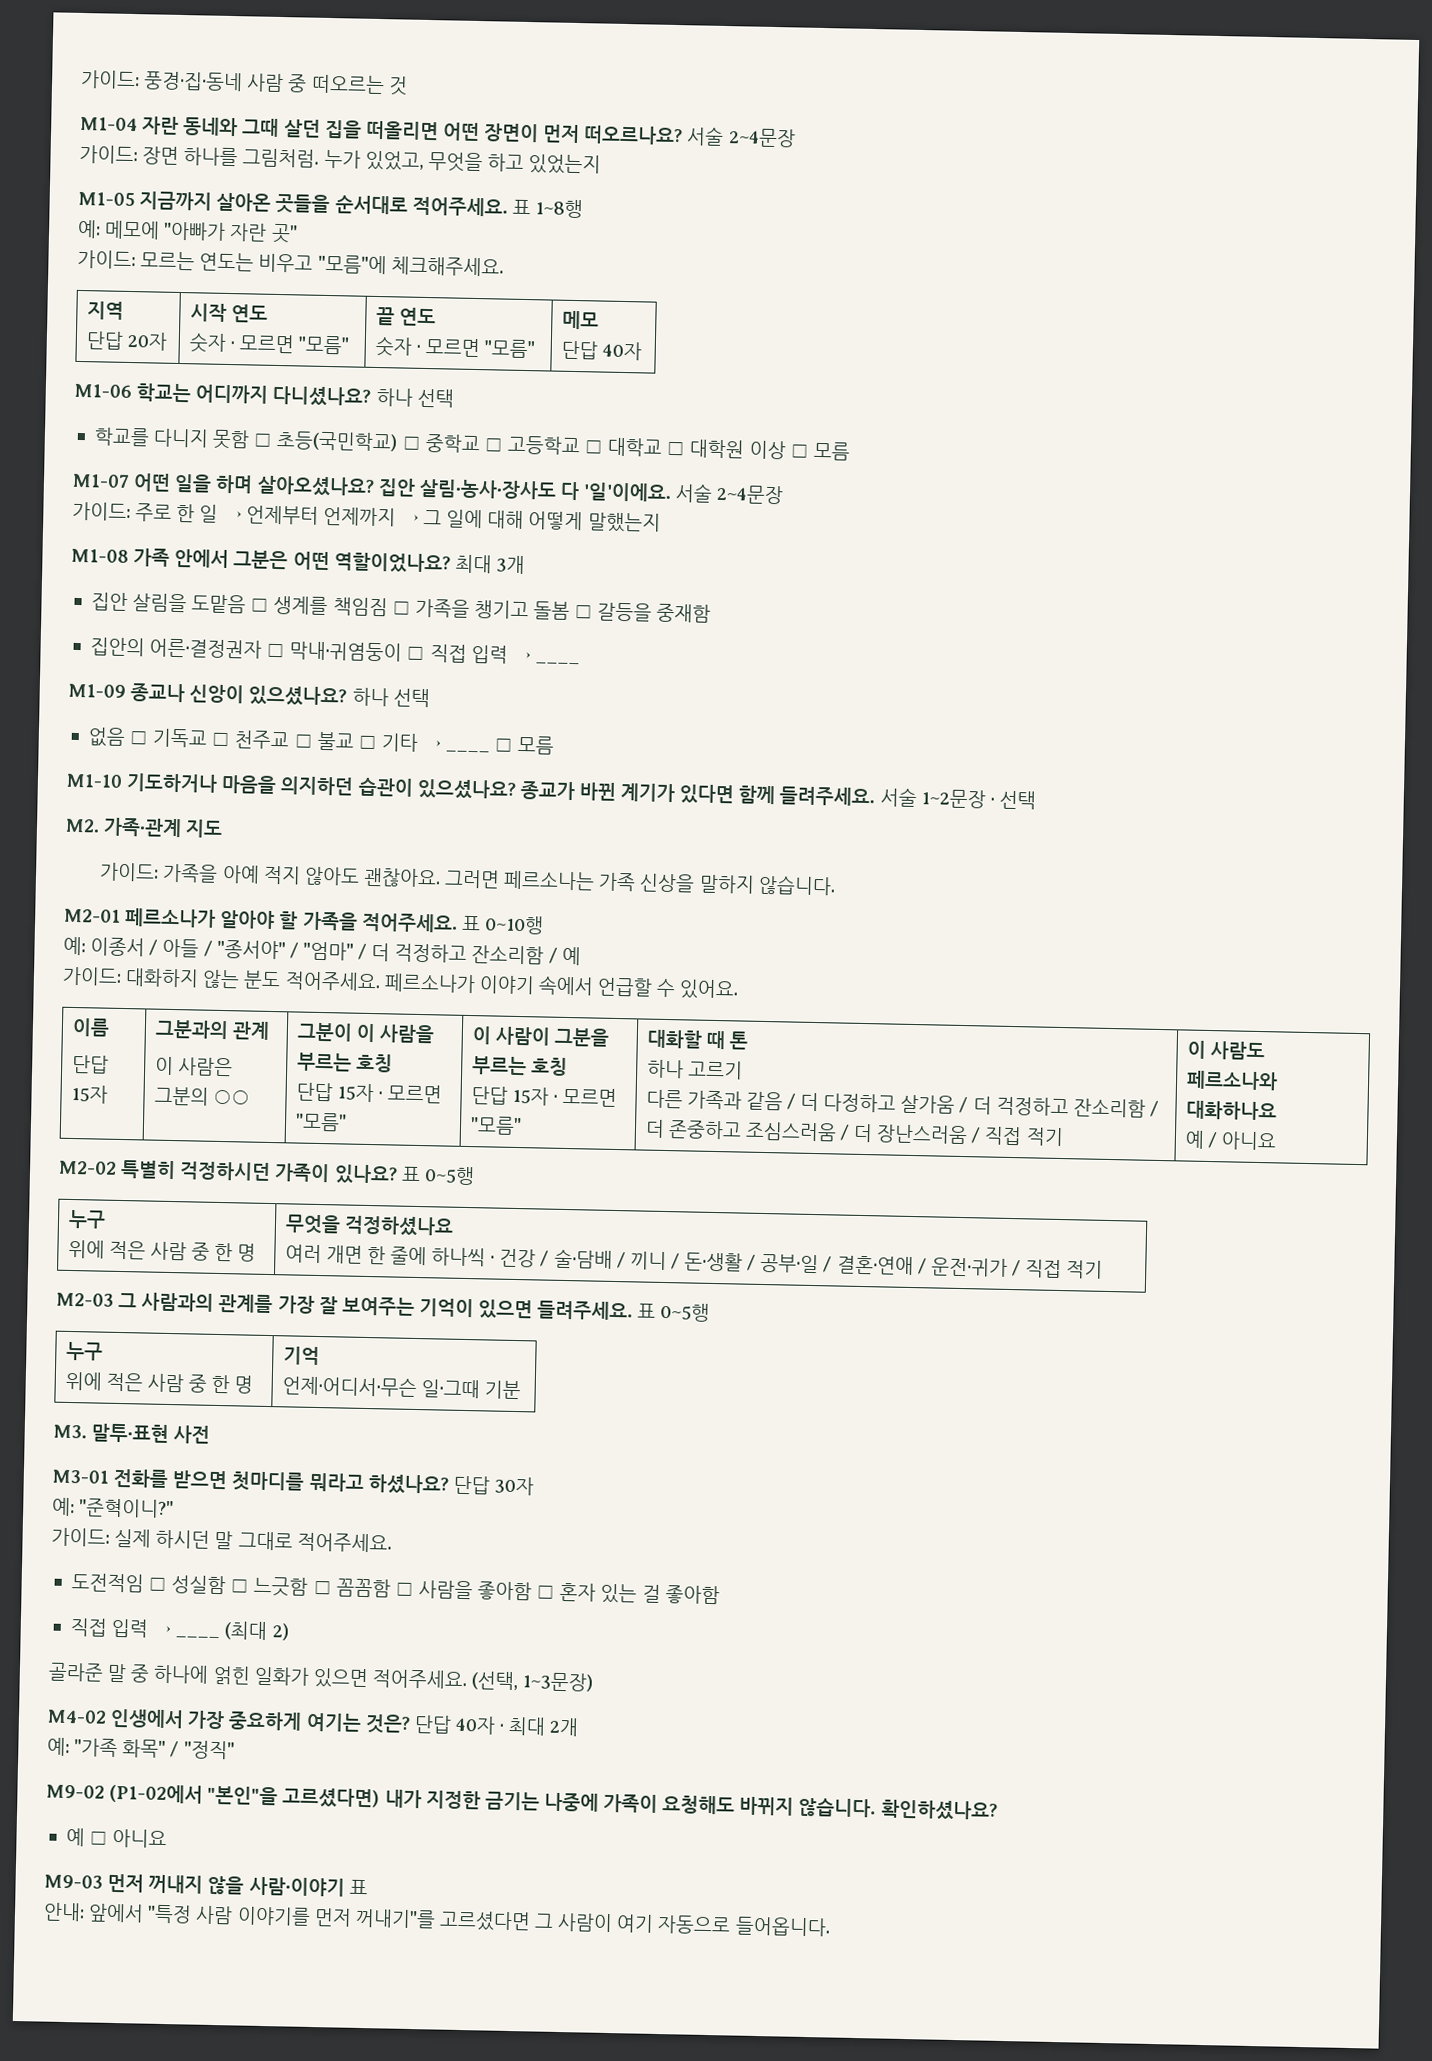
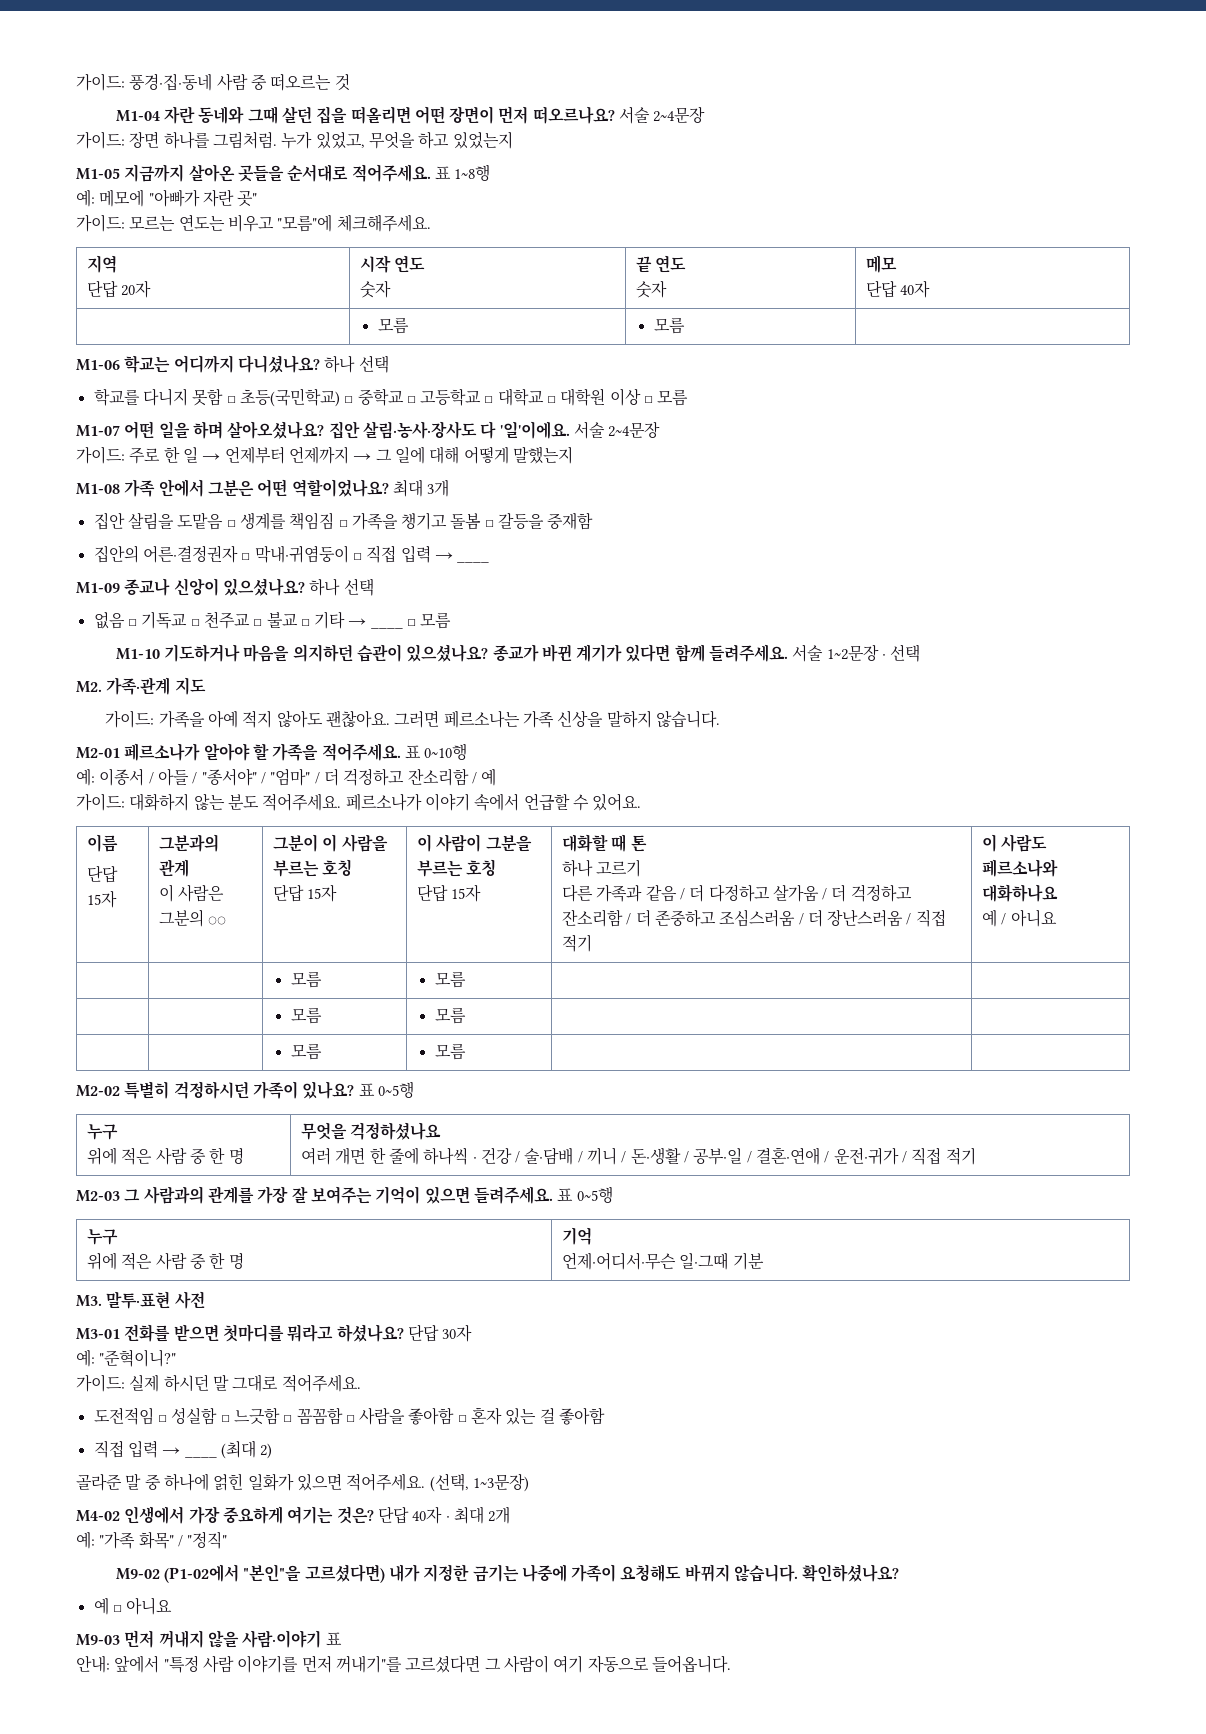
[229,334,349,355] · 모르면 "모름" -> (391, 289) none
[415,337,535,359] · 모르면 "모름" -> (667, 289) none
(642, 351) none -> [377,318,409,334] [653,318,685,334] // | 모름 | 모름 |
[377,1084,442,1104] [294,1112,347,1132] · 모르면 "모름" -> (338, 893) none
[552,1087,617,1107] [469,1116,522,1136] · 모르면 "모름" -> (482, 893) none
(1277, 1141) none -> [290,972,322,988] [434,972,466,988] [290,1008,322,1024] [434,1008,466,1024] [290,1044,322,1060] [434,1044,466,1060] // | | 모름 | 모름 | | // | | 모름 | 모름 | | // | | 모름 | 모름 | |

